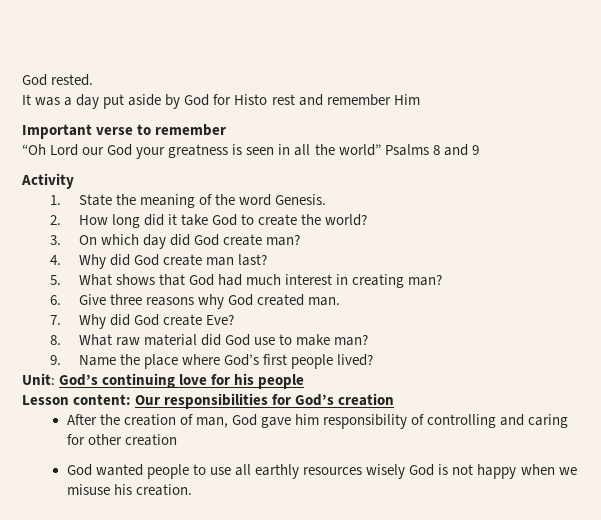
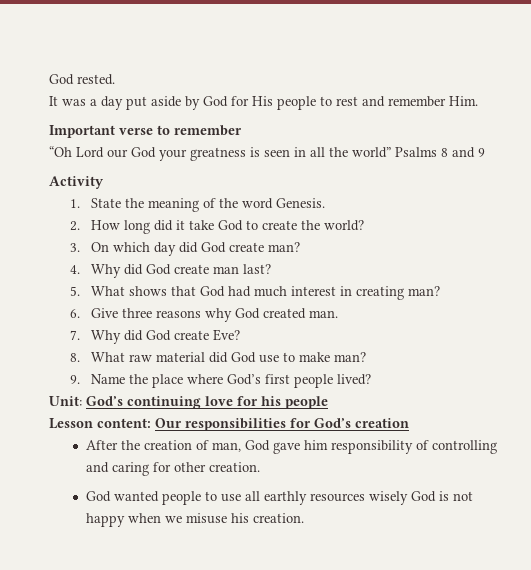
[234,94,268,105] Histo -> [252,96,332,110] His people to
[393,94,420,105] Him -> [449,96,478,106] Him.
[124,434,177,446] creation -> [208,462,260,472] creation.

